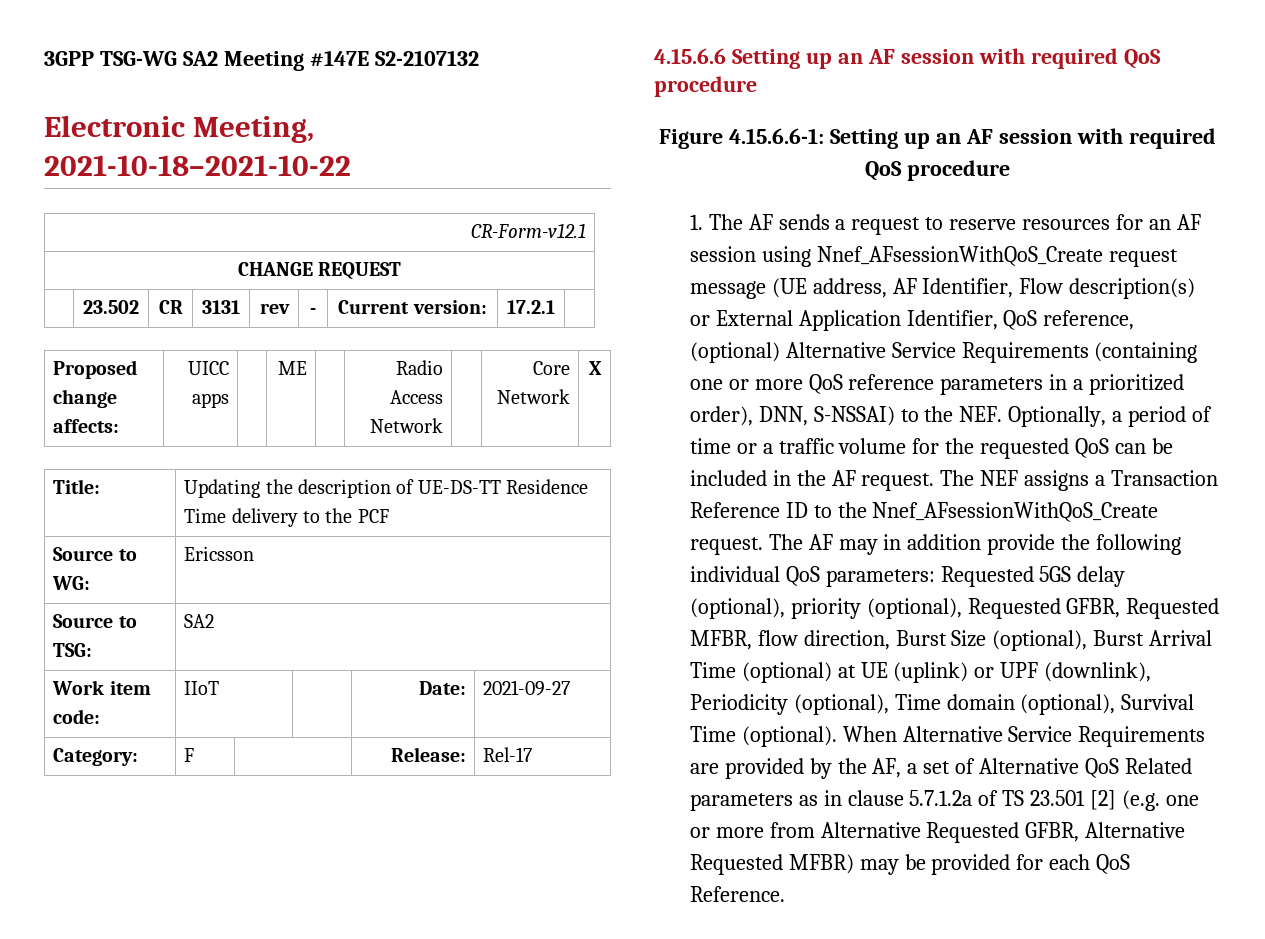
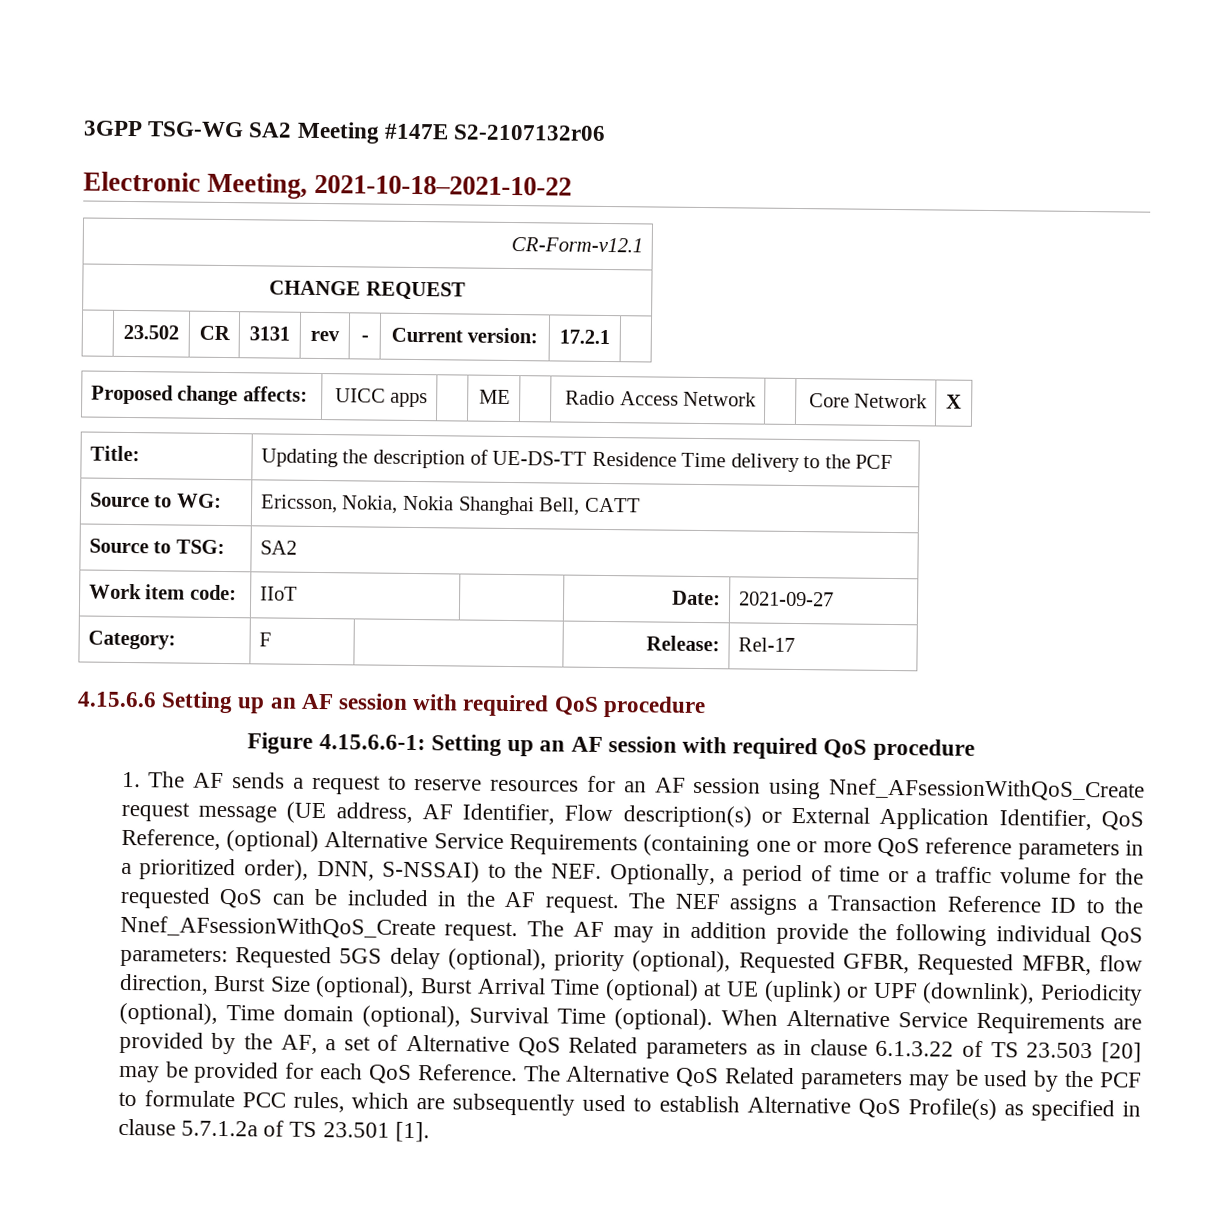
[374,50,479,66] S2-2107132 -> [453,124,607,141] S2-2107132r06
[184,546,255,561] Ericsson -> [259,494,641,516] Ericsson, Nokia, Nokia Shanghai Bell, CATT
[1043,310,1135,330] reference, -> [120,828,221,850] Reference,
[909,790,1200,811] [689,822,1186,843] [689,854,854,875] 5.7.1.2a of TS 23.501 [2] (e.g. one or more from Alternative Requested GFBR, Alternative Requested MFBR) -> [875,1040,1142,1063] 6.1.3.22 of TS 23.503 [20]
(785, 894) none -> [523,1065,1142,1092] [117,1090,1141,1122] [117,1118,430,1143] The Alternative QoS Related parameters may be used by the PCF to formulate PCC rules, which are subsequently used to establish Alternative QoS Profile(s) as specified in clause 5.7.1.2a of TS 23.501 [1].

